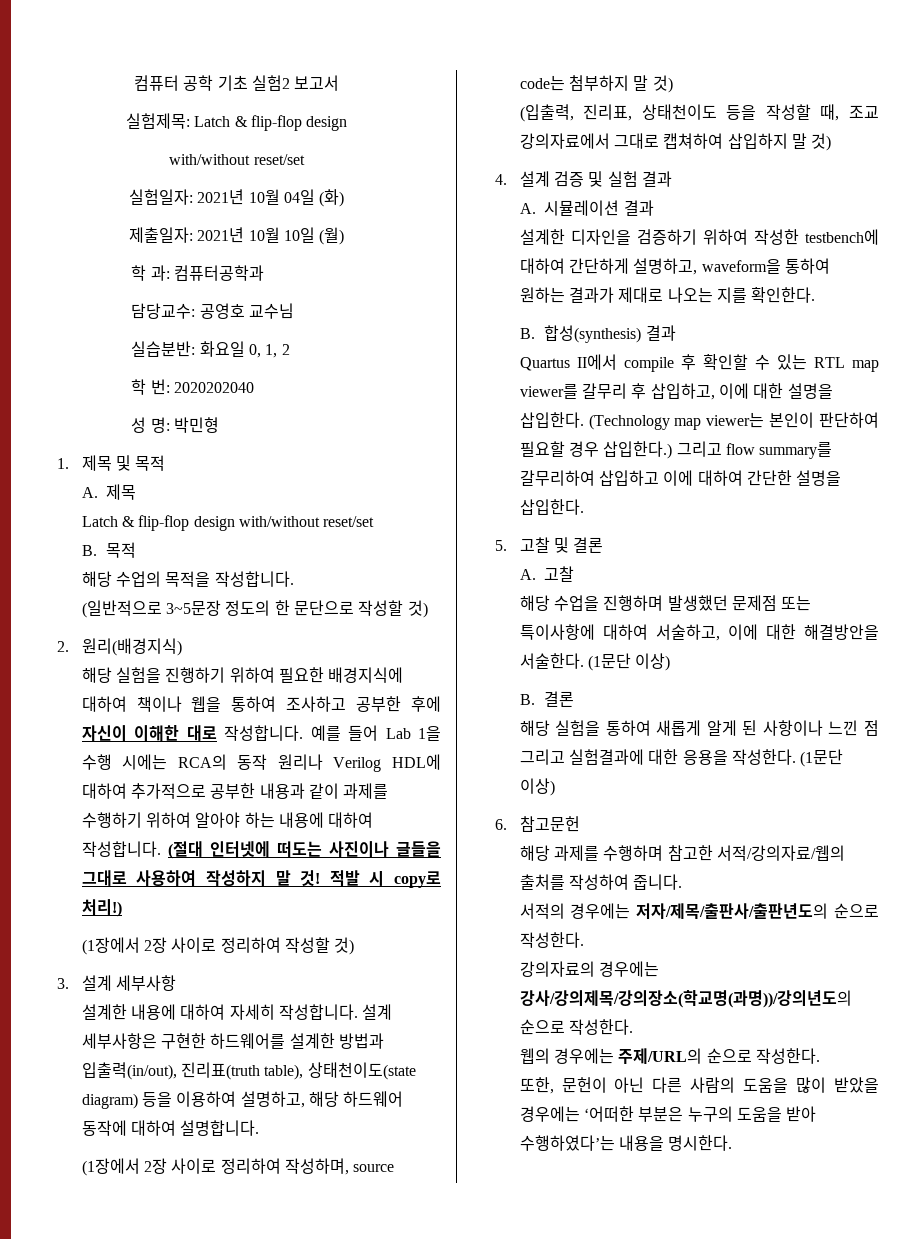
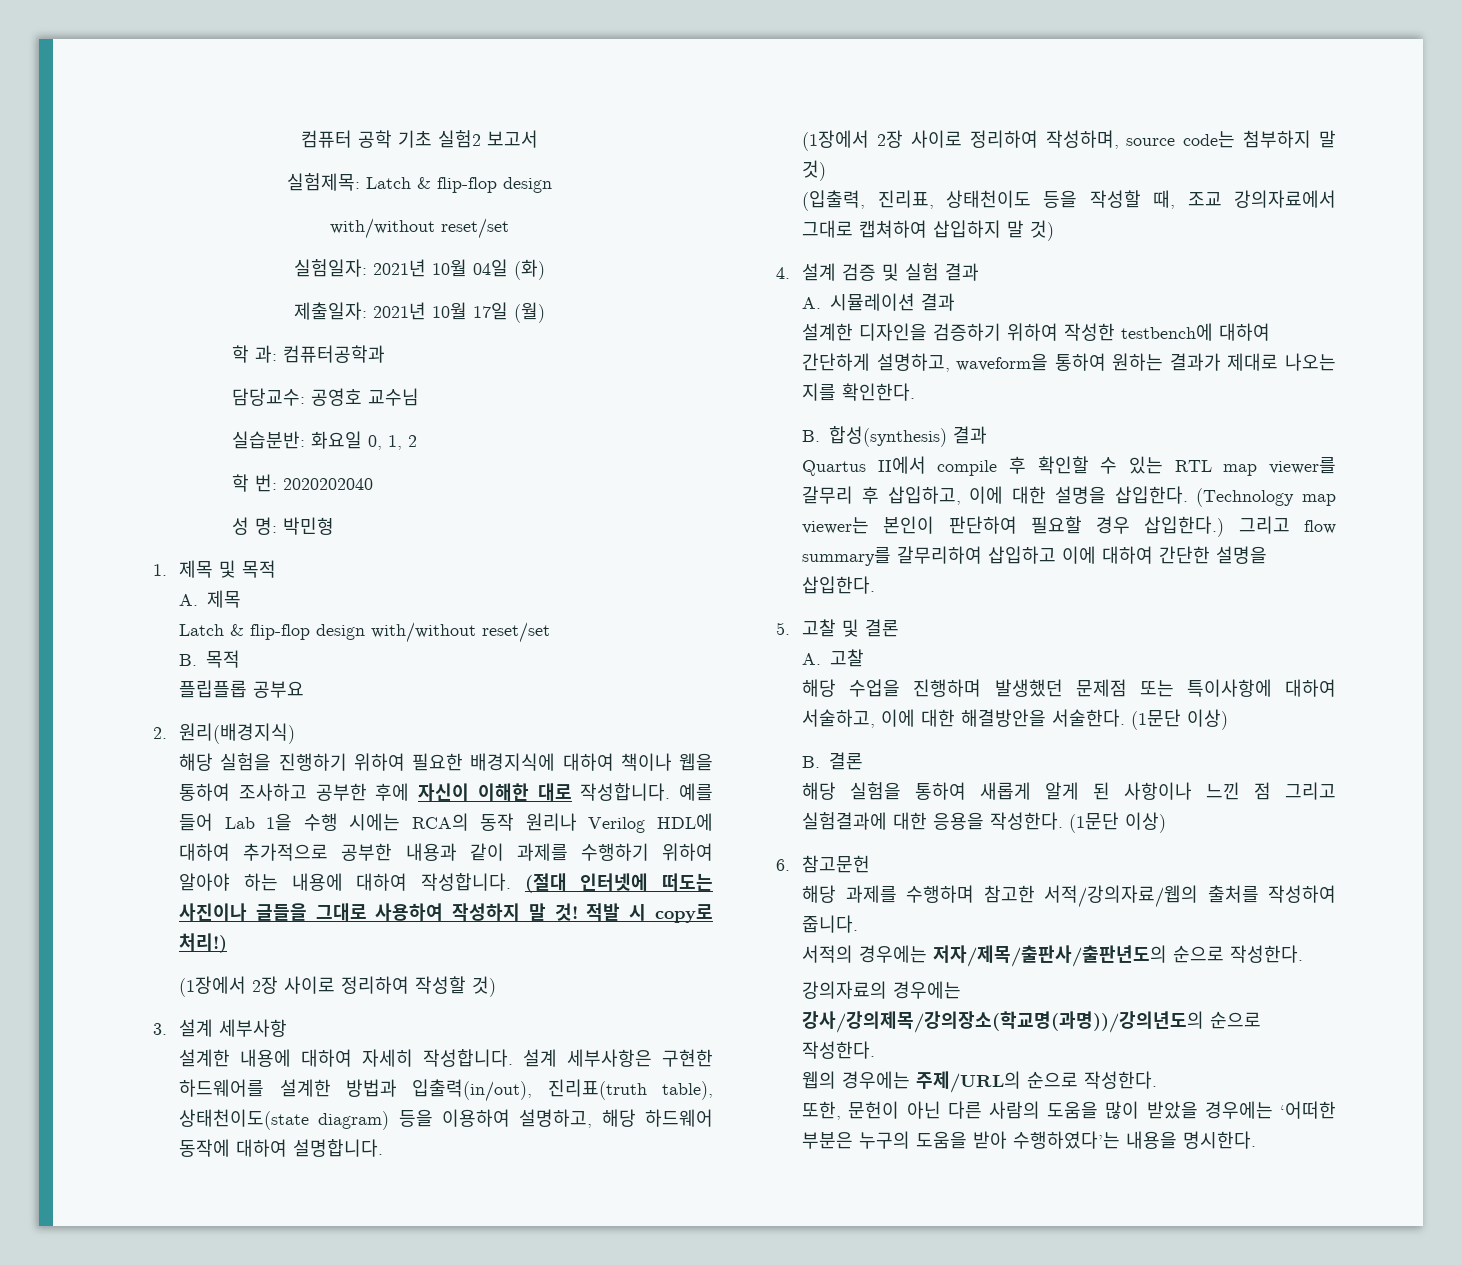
[283,227,315,243] 10일 -> [473,302,508,320] 17일
[81,571,294,587] [81,600,428,618] 해당 수업의 목적을 작성합니다. // (일반적으로 3~5문장 정도의 한 문단으로 작성할 것) -> [179,680,305,698] 플립플롭 공부요

